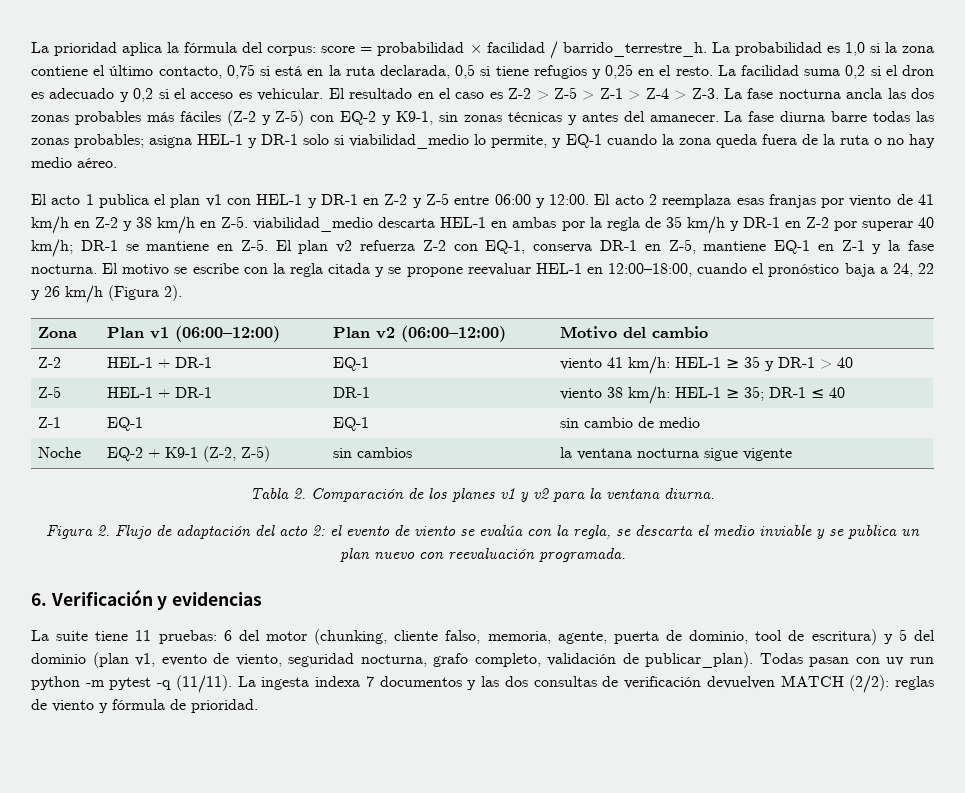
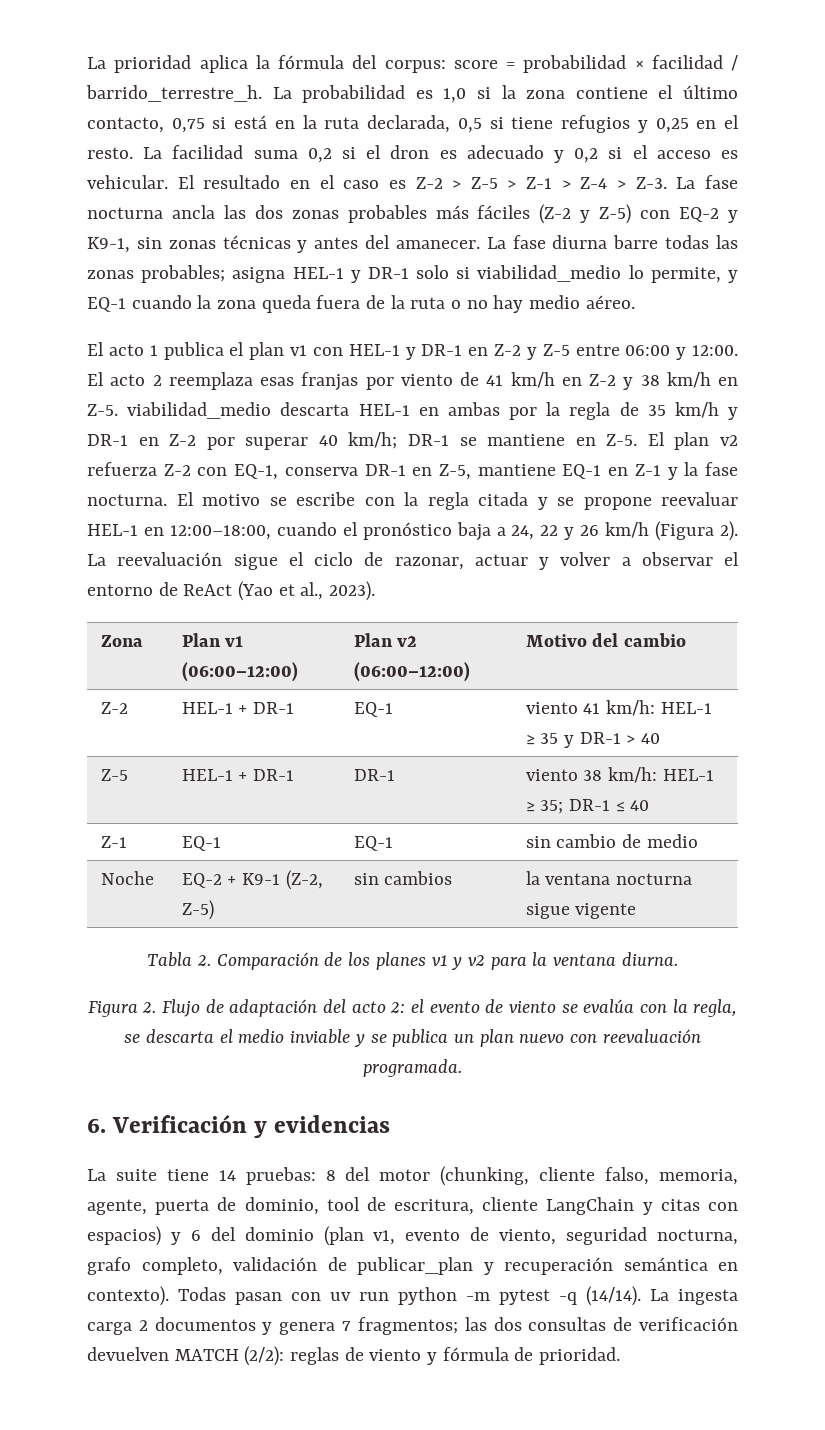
(182, 293) none -> [87,552,739,570] [87,581,376,601] La reevaluación sigue el ciclo de razonar, actuar y volver a observar el entorno de ReAct (Yao et al., 2023).
[135,630,232,644] 11 pruebas: 6 -> [218,1167,336,1185] 14 pruebas: 8
[811,629,907,645] escritura) y 5 -> [394,1197,738,1215] [87,1226,201,1246] escritura, cliente LangChain y citas con espacios) y 6
[645,652,754,668] publicar_plan). -> [357,1257,738,1275] [87,1286,169,1306] publicar_plan y recuperación semántica en contexto).
[175,675,232,693] (11/11). -> [586,1286,641,1306] (14/14).
[315,676,477,690] indexa 7 documentos y -> [87,1317,458,1335] carga 2 documentos y genera 7 fragmentos;

